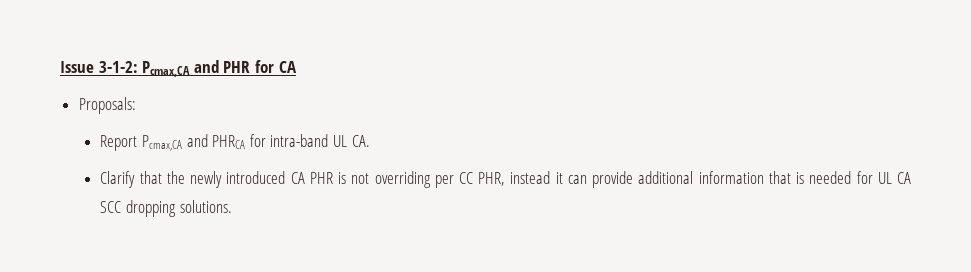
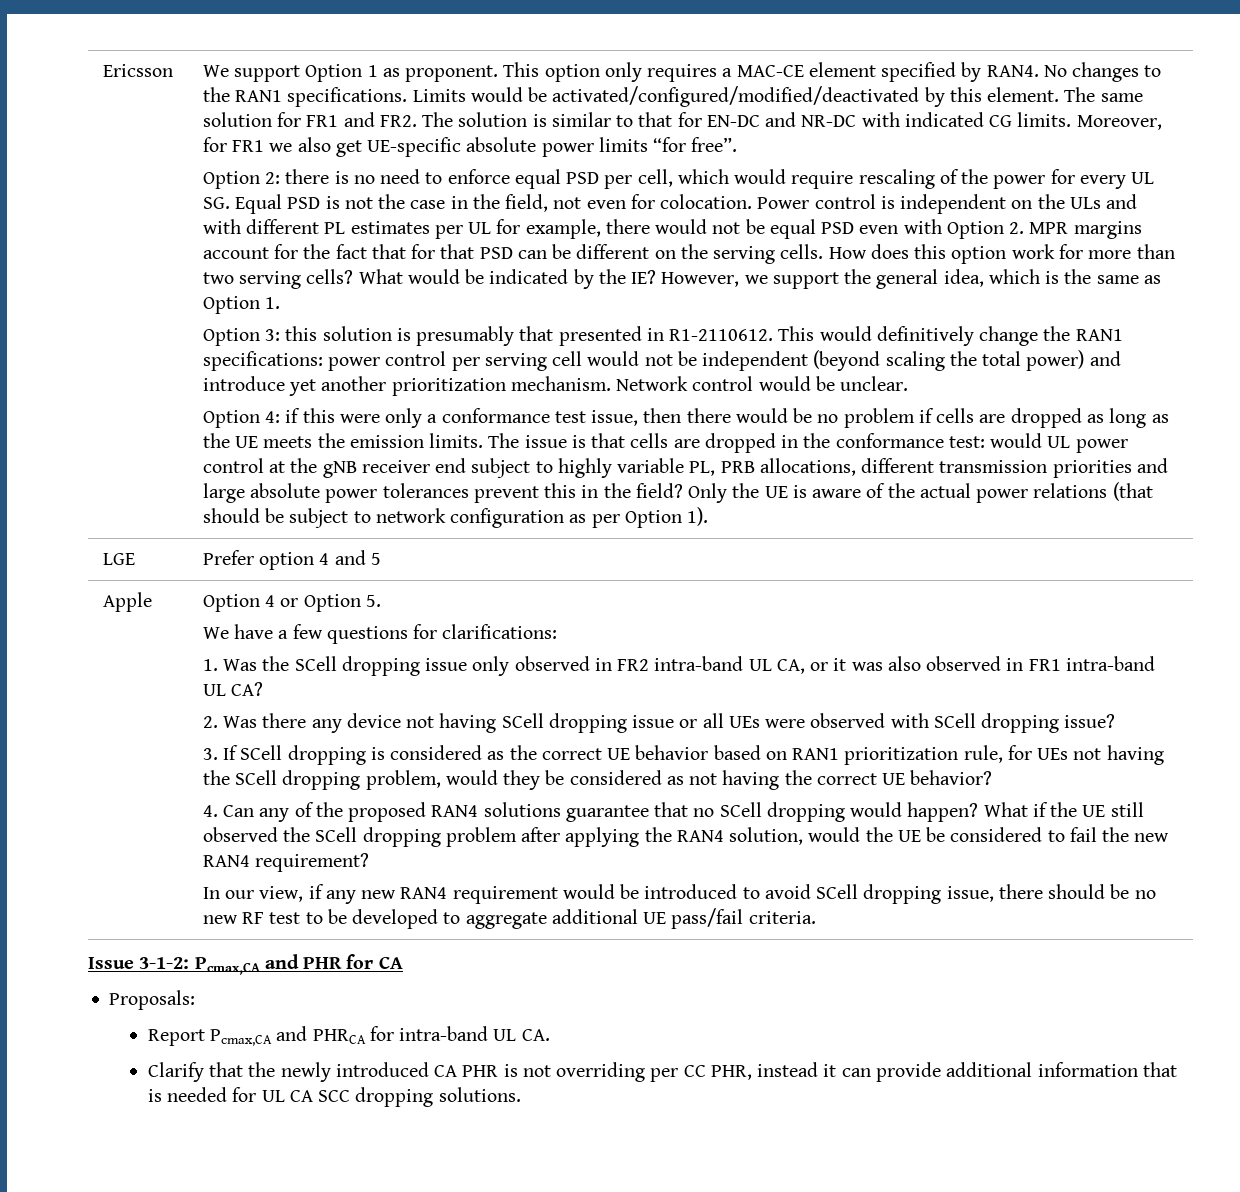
(60, 67) none -> [102,64,173,77] [202,62,1162,82] [202,86,1143,107] [202,112,1162,130] [202,137,738,157] [202,169,1155,189] [202,194,1138,214] [202,219,1142,239] [202,244,1175,264] [202,269,1162,289] [202,296,280,314] [202,326,1123,346] [202,350,1121,371] [202,376,909,396] [202,408,1169,428] [202,433,1128,453] [202,458,1168,478] [202,482,1153,503] [202,507,709,528] [102,553,135,565] [202,550,381,570] [102,592,152,612] [202,594,381,612] [202,624,558,644] [202,656,1156,676] [202,682,263,696] [202,713,1116,733] [202,745,1164,765] [202,770,993,790] [202,802,1144,822] [202,827,1170,847] [202,853,369,872] [202,884,1156,904] [202,908,816,929] Ericsson | We support Option 1 as proponent. This option only requires a MAC-CE element specified by RAN4. No changes to the RAN1 specifications. Limits would be activated/configured/modified/deactivated by this element. The same solution for FR1 and FR2. The solution is similar to that for EN-DC and NR-DC with indicated CG limits. Moreover, for FR1 we also get UE-specific absolute power limits “for free”. // Option 2: there is no need to enforce equal PSD per cell, which would require rescaling of the power for every UL SG. Equal PSD is not the case in the field, not even for colocation. Power control is independent on the ULs and with different PL estimates per UL for example, there would not be equal PSD even with Option 2. MPR margins account for the fact that for that PSD can be different on the serving cells. How does this option work for more than two serving cells? What would be indicated by the IE? However, we support the general idea, which is the same as Option 1. // Option 3: this solution is presumably that presented in R1-2110612. This would definitively change the RAN1 specifications: power control per serving cell would not be independent (beyond scaling the total power) and introduce yet another prioritization mechanism. Network control would be unclear. // Option 4: if this were only a conformance test issue, then there would be no problem if cells are dropped as long as the UE meets the emission limits. The issue is that cells are dropped in the conformance test: would UL power control at the gNB receiver end subject to highly variable PL, PRB allocations, different transmission priorities and large absolute power tolerances prevent this in the field? Only the UE is aware of the actual power relations (that should be subject to network configuration as per Option 1). // LGE | Prefer option 4 and 5 // Apple | Option 4 or Option 5. // We have a few questions for clarifications: // 1. Was the SCell dropping issue only observed in FR2 intra-band UL CA, or it was also observed in FR1 intra-band UL CA? // 2. Was there any device not having SCell dropping issue or all UEs were observed with SCell dropping issue? // 3. If SCell dropping is considered as the correct UE behavior based on RAN1 prioritization rule, for UEs not having the SCell dropping problem, would they be considered as not having the correct UE behavior? // 4. Can any of the proposed RAN4 solutions guarantee that no SCell dropping would happen? What if the UE still observed the SCell dropping problem after applying the RAN4 solution, would the UE be considered to fail the new RAN4 requirement? // In our view, if any new RAN4 requirement would be introduced to avoid SCell dropping issue, there should be no new RF test to be developed to aggregate additional UE pass/fail criteria. //

